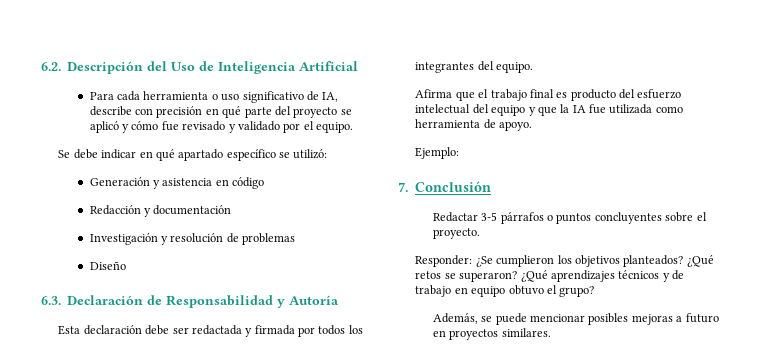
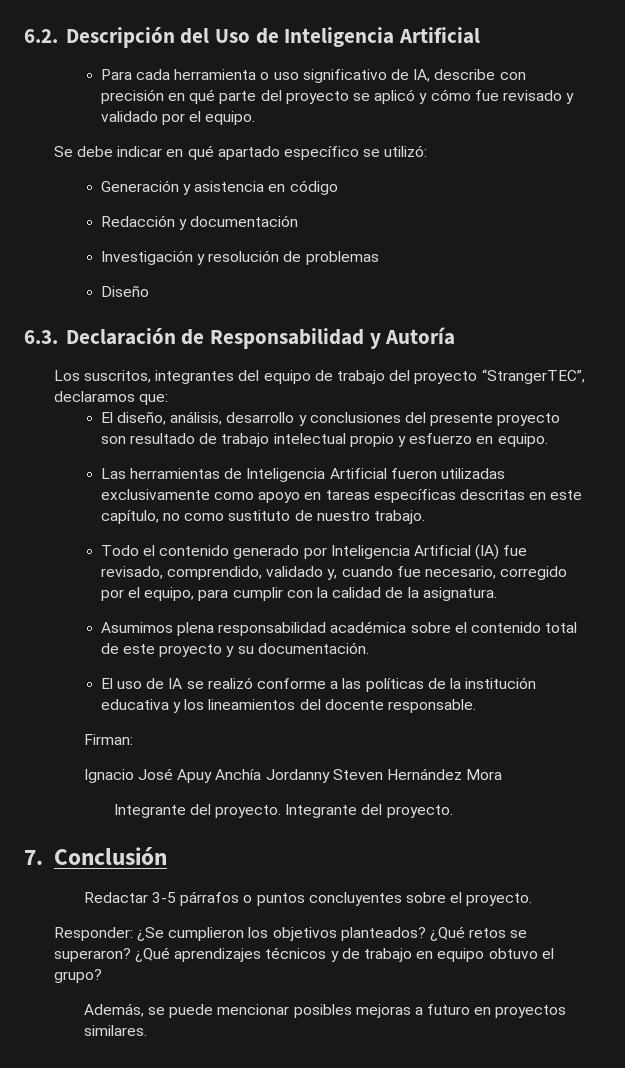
[58,325,363,337] [415,61,534,73] [415,89,682,101] [415,104,683,116] [415,119,533,131] [415,147,460,159] Esta declaración debe ser redactada y firmada por todos los integrantes del equipo. // Afirma que el trabajo final es producto del esfuerzo intelectual del equipo y que la IA fue utilizada como herramienta de apoyo. // Ejemplo: -> [53,369,585,384] [53,391,169,405] [100,411,561,426] [100,433,548,447] [100,468,505,482] [100,489,583,503] [100,510,425,524] [100,544,528,560] [100,566,568,580] [100,587,497,601] [100,621,578,636] [100,642,369,657] [100,677,537,692] [100,699,476,713] [83,734,133,745] [83,768,503,783] [113,804,453,818] Los suscritos, integrantes del equipo de trabajo del proyecto “StrangerTEC”, declaramos que: // El diseño, análisis, desarrollo y conclusiones del presente proyecto son resultado de trabajo intelectual propio y esfuerzo en equipo. // Las herramientas de Inteligencia Artificial fueron utilizadas exclusivamente como apoyo en tareas específicas descritas en este capítulo, no como sustituto de nuestro trabajo. // Todo el contenido generado por Inteligencia Artificial (IA) fue revisado, comprendido, validado y, cuando fue necesario, corregido por el equipo, para cumplir con la calidad de la asignatura. // Asumimos plena responsabilidad académica sobre el contenido total de este proyecto y su documentación. // El uso de IA se realizó conforme a las políticas de la institución educativa y los lineamientos del docente responsable. // Firman: // Ignacio José Apuy Anchía Jordanny Steven Hernández Mora // Integrante del proyecto. Integrante del proyecto.

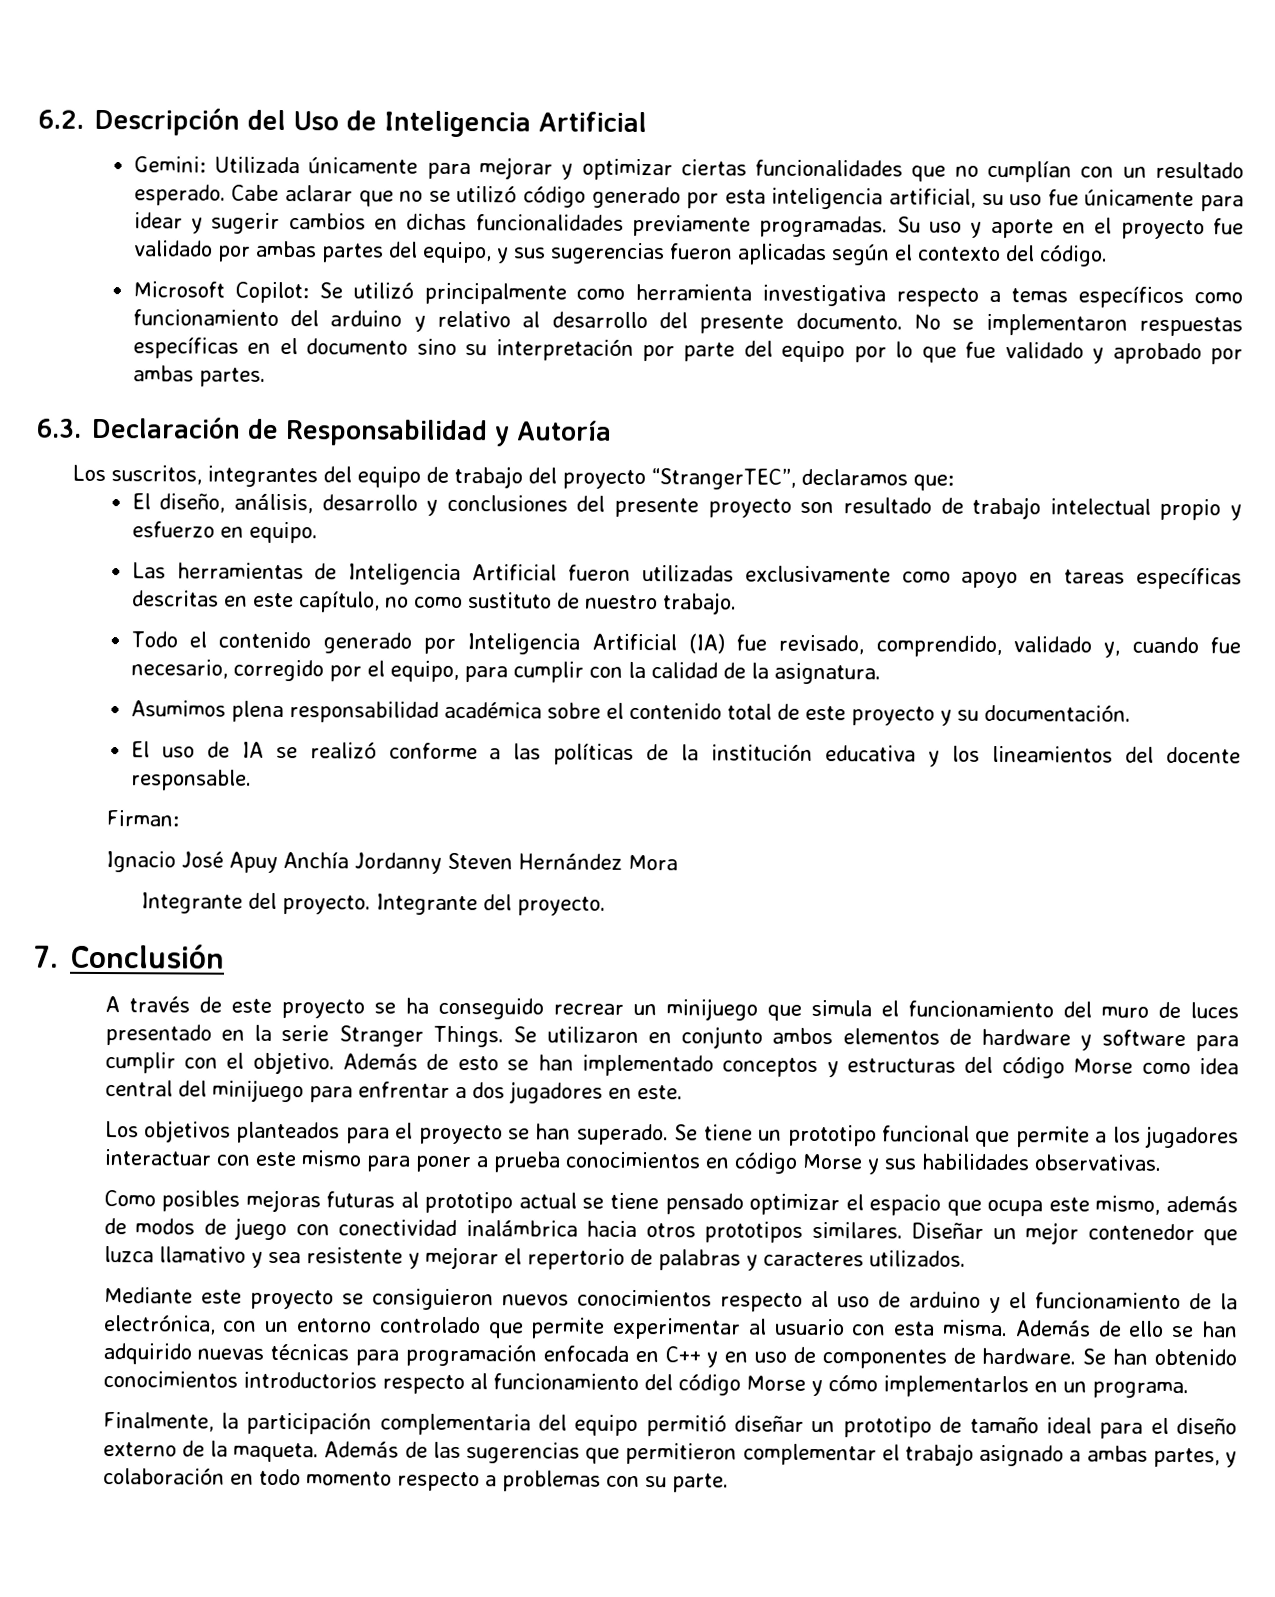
[100,69,526,83] [100,89,575,104] [100,111,256,125] [53,145,428,160] [100,180,338,195] [100,215,299,230] [100,250,379,265] [100,285,149,297] Para cada herramienta o uso significativo de IA, describe con precisión en qué parte del proyecto se aplicó y cómo fue revisado y validado por el equipo. // Se debe indicar en qué apartado específico se utilizó: // Generación y asistencia en código // Redacción y documentación // Investigación y resolución de problemas // Diseño -> [133,156,1244,183] [133,184,1244,212] [133,212,1245,240] [133,240,1108,267] [132,281,1243,309] [132,309,1243,337] [132,337,1243,365] [132,365,266,387] Gemini: Utilizada únicamente para mejorar y optimizar ciertas funcionalidades que no cumplían con un resultado esperado. Cabe aclarar que no se utilizó código generado por esta inteligencia artificial, su uso fue únicamente para idear y sugerir cambios en dichas funcionalidades previamente programadas. Su uso y aporte en el proyecto fue validado por ambas partes del equipo, y sus sugerencias fueron aplicadas según el contexto del código. // Microsoft Copilot: Se utilizó principalmente como herramienta investigativa respecto a temas específicos como funcionamiento del arduino y relativo al desarrollo del presente documento. No se implementaron respuestas específicas en el documento sino su interpretación por parte del equipo por lo que fue validado y aprobado por ambas partes.
[83,891,533,906] [53,926,528,941] [53,947,554,962] [53,969,102,983] [83,1003,567,1018] [83,1025,147,1036] Redactar 3-5 párrafos o puntos concluyentes sobre el proyecto. // Responder: ¿Se cumplieron los objetivos planteados? ¿Qué retos se superaron? ¿Qué aprendizajes técnicos y de trabajo en equipo obtuvo el grupo? // Además, se puede mencionar posibles mejoras a futuro en proyectos similares. -> [104,996,1239,1021] [104,1024,1239,1052] [104,1051,1240,1079] [104,1079,683,1104] [104,1120,1239,1149] [103,1149,1162,1175] [103,1189,1238,1217] [103,1217,1238,1246] [103,1246,966,1271] [103,1287,1238,1314] [103,1315,1238,1340] [102,1343,1237,1369] [102,1371,1189,1399] [102,1412,1238,1439] [102,1440,1238,1468] [102,1468,729,1493] A través de este proyecto se ha conseguido recrear un minijuego que simula el funcionamiento del muro de luces presentado en la serie Stranger Things. Se utilizaron en conjunto ambos elementos de hardware y software para cumplir con el objetivo. Además de esto se han implementado conceptos y estructuras del código Morse como idea central del minijuego para enfrentar a dos jugadores en este. // Los objetivos planteados para el proyecto se han superado. Se tiene un prototipo funcional que permite a los jugadores interactuar con este mismo para poner a prueba conocimientos en código Morse y sus habilidades observativas. // Como posibles mejoras futuras al prototipo actual se tiene pensado optimizar el espacio que ocupa este mismo, además de modos de juego con conectividad inalámbrica hacia otros prototipos similares. Diseñar un mejor contenedor que luzca llamativo y sea resistente y mejorar el repertorio de palabras y caracteres utilizados. // Mediante este proyecto se consiguieron nuevos conocimientos respecto al uso de arduino y el funcionamiento de la electrónica, con un entorno controlado que permite experimentar al usuario con esta misma. Además de ello se han adquirido nuevas técnicas para programación enfocada en C++ y en uso de componentes de hardware. Se han obtenido conocimientos introductorios respecto al funcionamiento del código Morse y cómo implementarlos en un programa. // Finalmente, la participación complementaria del equipo permitió diseñar un prototipo de tamaño ideal para el diseño externo de la maqueta. Además de las sugerencias que permitieron complementar el trabajo asignado a ambas partes, y colaboración en todo momento respecto a problemas con su parte.

